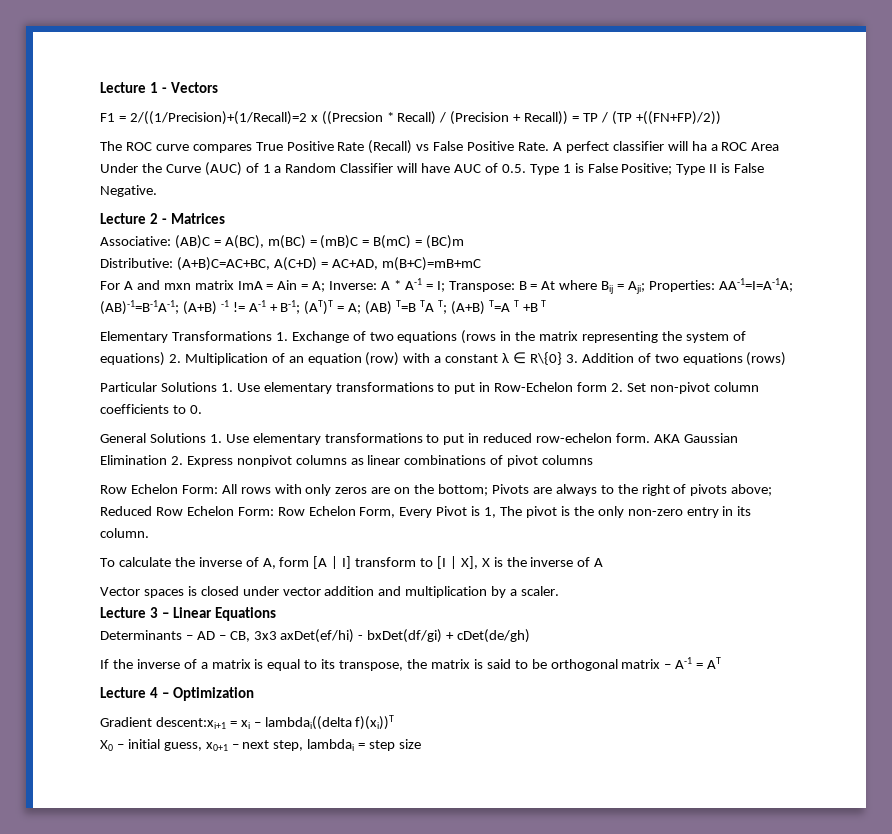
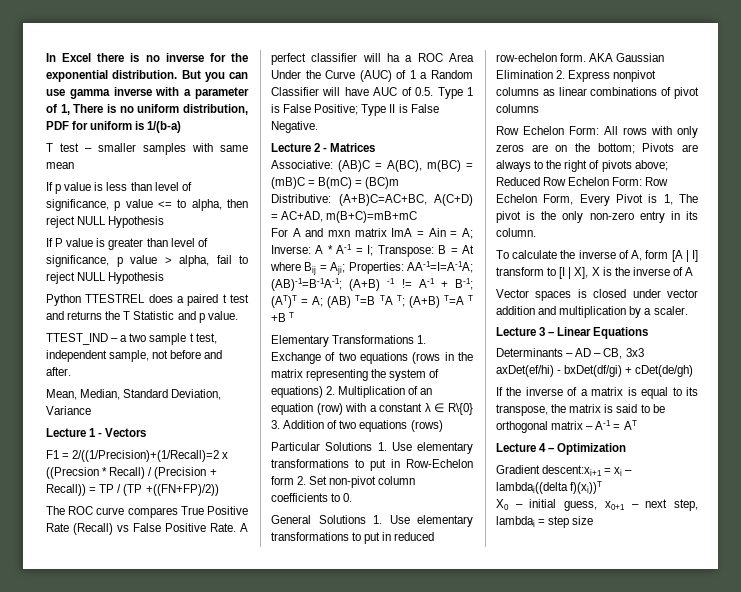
(100, 87) none -> [46,53,248,62] [46,70,248,82] [46,87,249,99] [46,104,248,115] [46,121,182,133] [46,143,248,155] [46,162,74,169] [46,182,192,194] [46,199,248,211] [46,216,165,228] [46,238,208,250] [46,255,248,267] [46,272,165,284] [46,294,250,306] [46,311,238,323] [46,333,217,345] [46,350,223,362] [46,367,71,376] [46,389,222,400] [46,406,91,415] In Excel there is no inverse for the exponential distribution. But you can use gamma inverse with a parameter of 1, There is no uniform distribution, PDF for uniform is 1/(b-a) // T test – smaller samples with same mean // If p value is less than level of significance, p value <= to alpha, then reject NULL Hypothesis // If P value is greater than level of significance, p value > alpha, fail to reject NULL Hypothesis // Python TTESTREL does a paired t test and returns the T Statistic and p value. // TTEST_IND – a two sample t test, independent sample, not before and after. // Mean, Median, Standard Deviation, Variance //

